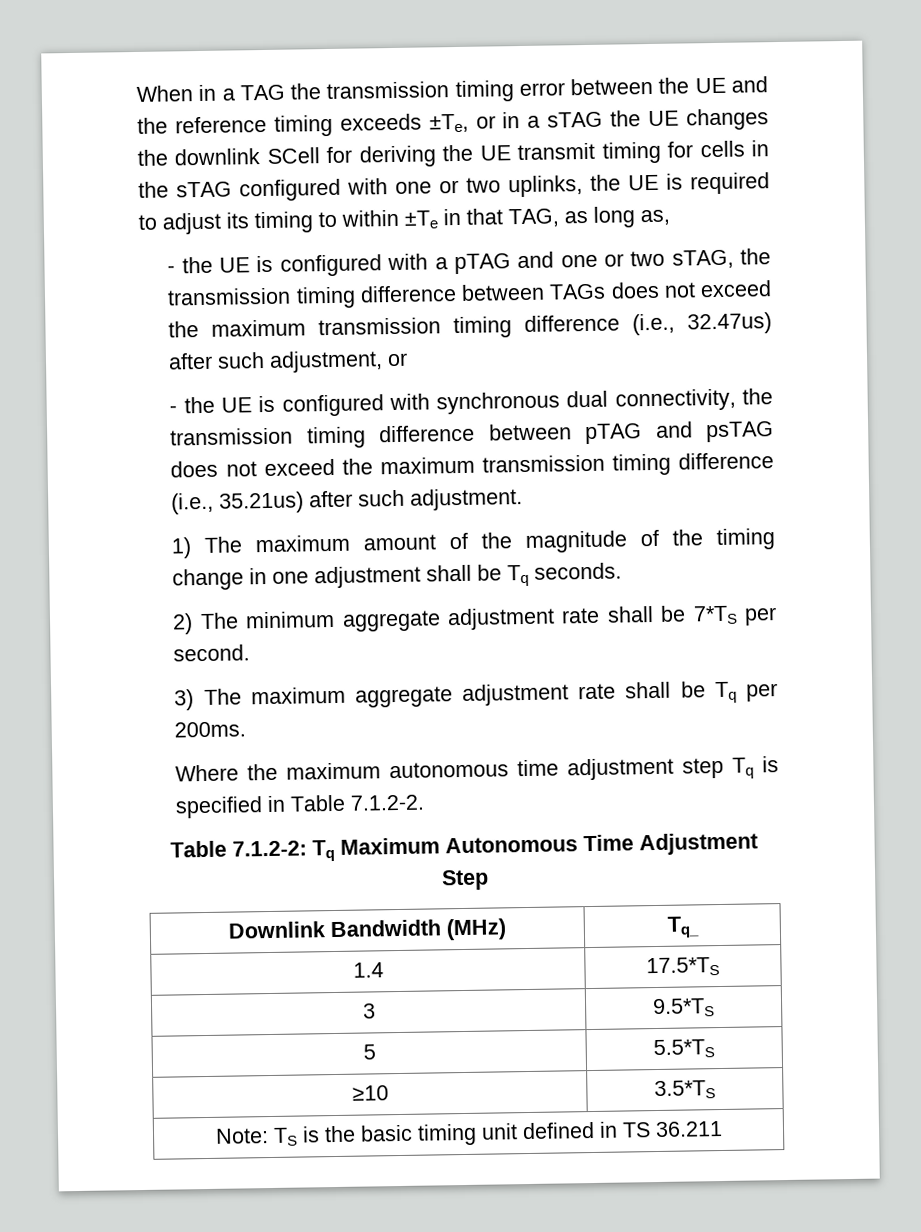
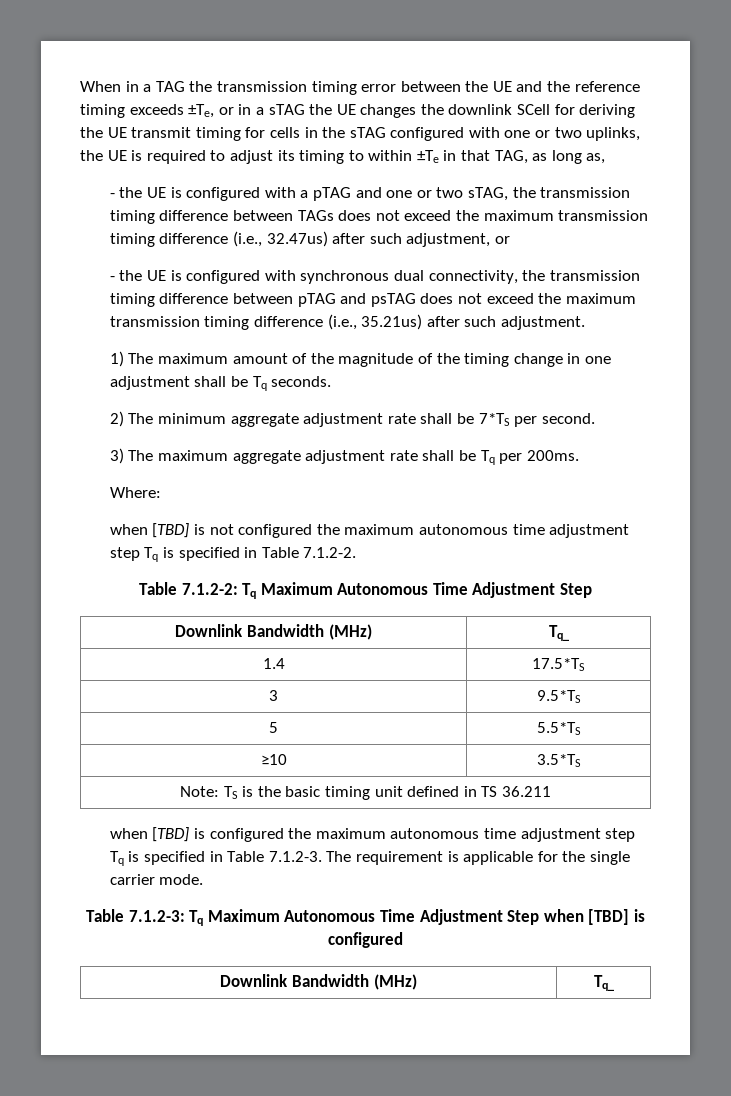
[175,764,240,782] Where -> [109,487,161,498] [109,523,313,538] Where: // when [TBD] is not configured
(723, 1129) none -> [109,827,636,842] [109,851,630,866] [109,874,204,885] [86,909,645,926] [328,932,403,948] [220,974,417,990] [593,975,614,991] // when [TBD] is configured the maximum autonomous time adjustment step Tq is specified in Table 7.1.2-3. The requirement is applicable for the single carrier mode. // Table 7.1.2-3: Tq Maximum Autonomous Time Adjustment Step when [TBD] is configured // Downlink Bandwidth (MHz) | Tq_

